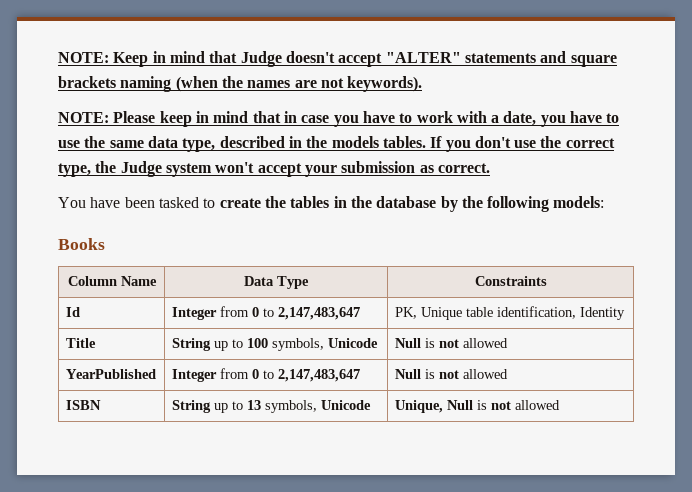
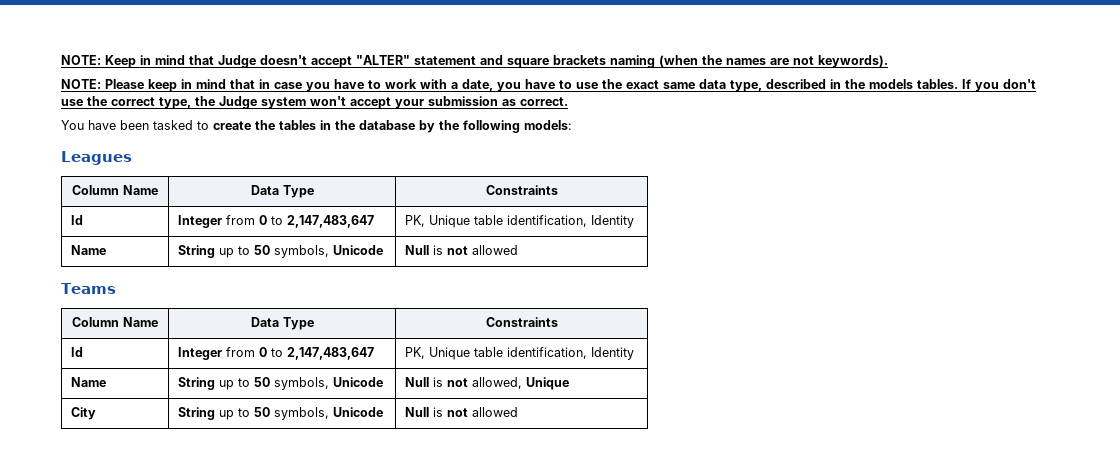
[464,53,536,63] statements -> [414,56,476,65] statement
(106, 142) none -> [626,80,659,89] exact
[58,238,105,250] Books -> [61,151,132,165] Leagues
[65,338,96,348] [171,338,378,351] [394,338,508,348] [65,369,156,379] [171,368,360,382] [394,369,508,379] [65,400,101,410] [171,400,371,413] [394,400,443,413] Title | String up to 100 symbols, Unicode | Null is not allowed // YearPublished | Integer from 0 to 2,147,483,647 | Null is not allowed // ISBN | String up to 13 symbols, Unicode | Unique, -> [70,245,106,255] [177,245,383,258] [404,245,518,255] [61,283,116,294] [72,317,158,327] [250,317,314,330] [485,317,558,327] [70,347,83,357] [177,347,374,360] [404,347,634,360] [70,377,106,387] [177,377,383,390] [404,377,569,390] [70,407,96,420] [177,407,383,420] Name | String up to 50 symbols, Unicode | Null is not allowed // Teams // Column Name | Data Type | Constraints // Id | Integer from 0 to 2,147,483,647 | PK, Unique table identification, Identity // Name | String up to 50 symbols, Unicode | Null is not allowed, Unique // City | String up to 50 symbols, Unicode |

